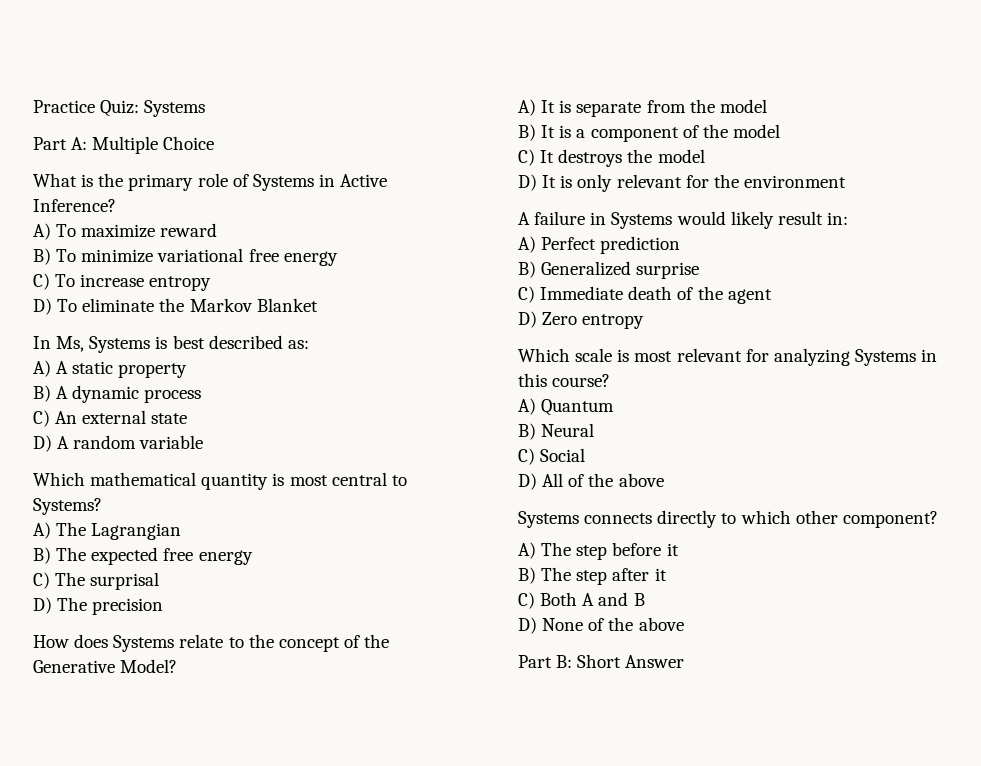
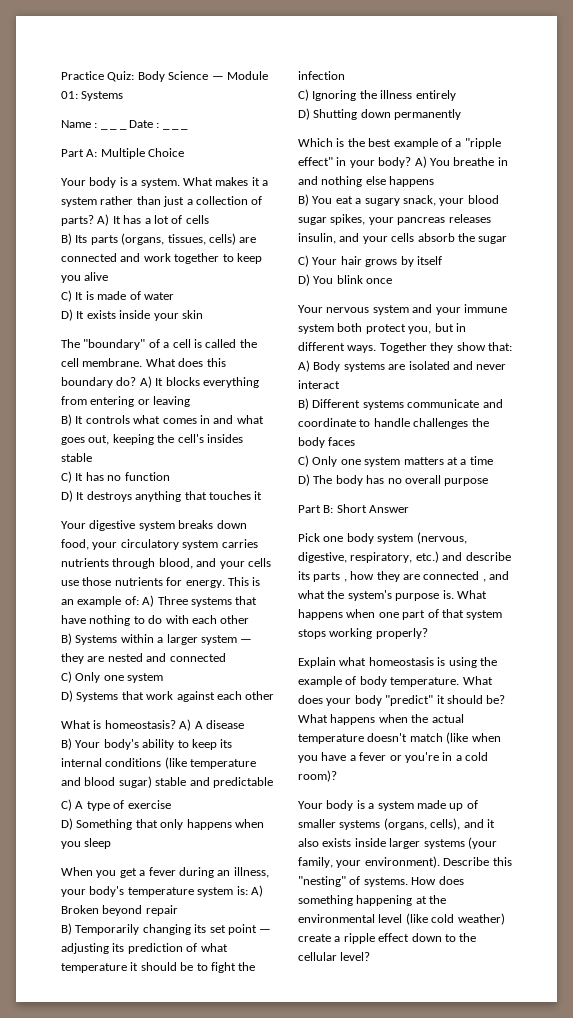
[144,100,206,117] [33,136,215,154] [33,173,388,191] [33,199,116,212] [33,223,218,240] [33,248,338,266] [33,273,212,291] [33,298,318,315] [33,335,309,353] [33,360,188,378] [33,385,202,403] [33,410,188,427] [33,435,204,452] [33,472,407,490] [33,498,102,515] [33,522,182,540] [33,547,253,565] [33,572,160,590] [33,597,164,615] [33,634,390,652] [33,659,178,673] [518,99,767,117] [518,124,780,142] [518,149,705,167] [518,174,846,192] [518,211,848,229] [518,236,681,254] [518,261,700,279] [518,286,772,304] [518,311,645,329] [518,348,938,366] [518,373,611,387] [518,398,615,416] [518,423,595,440] [518,448,586,465] [518,473,664,490] [518,510,938,528] [518,542,679,560] [518,567,667,585] [518,592,645,609] [518,617,684,634] [518,654,685,668] Systems // Part A: Multiple Choice // What is the primary role of Systems in Active Inference? // A) To maximize reward // B) To minimize variational free energy // C) To increase entropy // D) To eliminate the Markov Blanket // In Ms, Systems is best described as: // A) A static property // B) A dynamic process // C) An external state // D) A random variable // Which mathematical quantity is most central to Systems? // A) The Lagrangian // B) The expected free energy // C) The surprisal // D) The precision // How does Systems relate to the concept of the Generative Model? // A) It is separate from the model // B) It is a component of the model // C) It destroys the model // D) It is only relevant for the environment // A failure in Systems would likely result in: // A) Perfect prediction // B) Generalized surprise // C) Immediate death of the agent // D) Zero entropy // Which scale is most relevant for analyzing Systems in this course? // A) Quantum // B) Neural // C) Social // D) All of the above // Systems connects directly to which other component? // A) The step before it // B) The step after it // C) Both A and B // D) None of the above // Part B: Short Answer -> [137,71,268,82] [61,91,124,101] [61,120,98,128] [100,128,127,130] [128,120,160,128] [162,128,189,130] [61,148,185,159] [61,177,268,188] [61,196,263,207] [61,214,209,226] [61,233,257,245] [61,253,262,264] [61,272,109,283] [61,290,174,302] [61,309,203,321] [61,339,257,350] [61,358,226,367] [61,376,259,388] [61,396,191,407] [61,414,264,426] [61,434,243,445] [61,453,92,462] [61,471,170,483] [61,490,263,502] [61,520,247,531] [61,539,258,550] [61,558,271,569] [61,577,261,588] [61,595,258,607] [61,615,250,626] [61,633,253,645] [61,653,226,664] [61,671,164,683] [61,690,275,702] [61,719,244,731] [61,738,233,750] [61,757,257,769] [61,776,273,788] [61,799,171,811] [61,818,264,830] [61,838,112,849] [61,867,269,878] [61,885,263,897] [61,905,178,916] [61,923,272,935] [61,943,228,954] [61,962,256,973] [298,71,345,80] [298,89,456,101] [298,108,462,120] [298,138,501,149] [298,156,508,168] [298,176,435,187] [298,194,499,206] [298,214,491,225] [298,233,508,244] [298,255,442,267] [298,274,393,286] [298,304,507,315] [298,323,466,334] [298,342,512,353] [298,360,507,372] [298,380,340,389] [298,398,503,410] [298,418,489,429] [298,437,356,448] [298,455,493,467] [298,474,489,486] [298,504,410,513] [298,532,467,544] [298,551,511,563] [298,571,509,582] [298,590,487,601] [298,609,503,620] [298,628,428,639] [298,657,497,668] [298,676,493,687] [298,695,506,706] [298,714,464,725] [298,732,501,744] [298,752,488,763] [298,770,337,782] [298,800,478,811] [298,818,495,830] [298,837,497,849] [298,856,512,868] [298,876,464,887] [298,895,447,906] [298,913,505,925] [298,933,477,944] [298,952,371,961] Body Science — Module 01: Systems // Name : _ _ _ Date : _ _ _ // Part A: Multiple Choice // Your body is a system. What makes it a system rather than just a collection of parts? A) It has a lot of cells // B) Its parts (organs, tissues, cells) are connected and work together to keep you alive // C) It is made of water // D) It exists inside your skin // The "boundary" of a cell is called the cell membrane. What does this boundary do? A) It blocks everything from entering or leaving // B) It controls what comes in and what goes out, keeping the cell's insides stable // C) It has no function // D) It destroys anything that touches it // Your digestive system breaks down food, your circulatory system carries nutrients through blood, and your cells use those nutrients for energy. This is an example of: A) Three systems that have nothing to do with each other // B) Systems within a larger system — they are nested and connected // C) Only one system // D) Systems that work against each other // What is homeostasis? A) A disease // B) Your body's ability to keep its internal conditions (like temperature and blood sugar) stable and predictable // C) A type of exercise // D) Something that only happens when you sleep // When you get a fever during an illness, your body's temperature system is: A) Broken beyond repair // B) Temporarily changing its set point — adjusting its prediction of what temperature it should be to fight the infection // C) Ignoring the illness entirely // D) Shutting down permanently // Which is the best example of a "ripple effect" in your body? A) You breathe in and nothing else happens // B) You eat a sugary snack, your blood sugar spikes, your pancreas releases insulin, and your cells absorb the sugar // C) Your hair grows by itself // D) You blink once // Your nervous system and your immune system both protect you, but in different ways. Together they show that: A) Body systems are isolated and never interact // B) Different systems communicate and coordinate to handle challenges the body faces // C) Only one system matters at a time // D) The body has no overall purpose // Part B: Short Answer // Pick one body system (nervous, digestive, respiratory, etc.) and describe its parts , how they are connected , and what the system's purpose is. What happens when one part of that system stops working properly? // Explain what homeostasis is using the example of body temperature. What does your body "predict" it should be? What happens when the actual temperature doesn't match (like when you have a fever or you're in a cold room)? // Your body is a system made up of smaller systems (organs, cells), and it also exists inside larger systems (your family, your environment). Describe this "nesting" of systems. How does something happening at the environmental level (like cold weather) create a ripple effect down to the cellular level?

